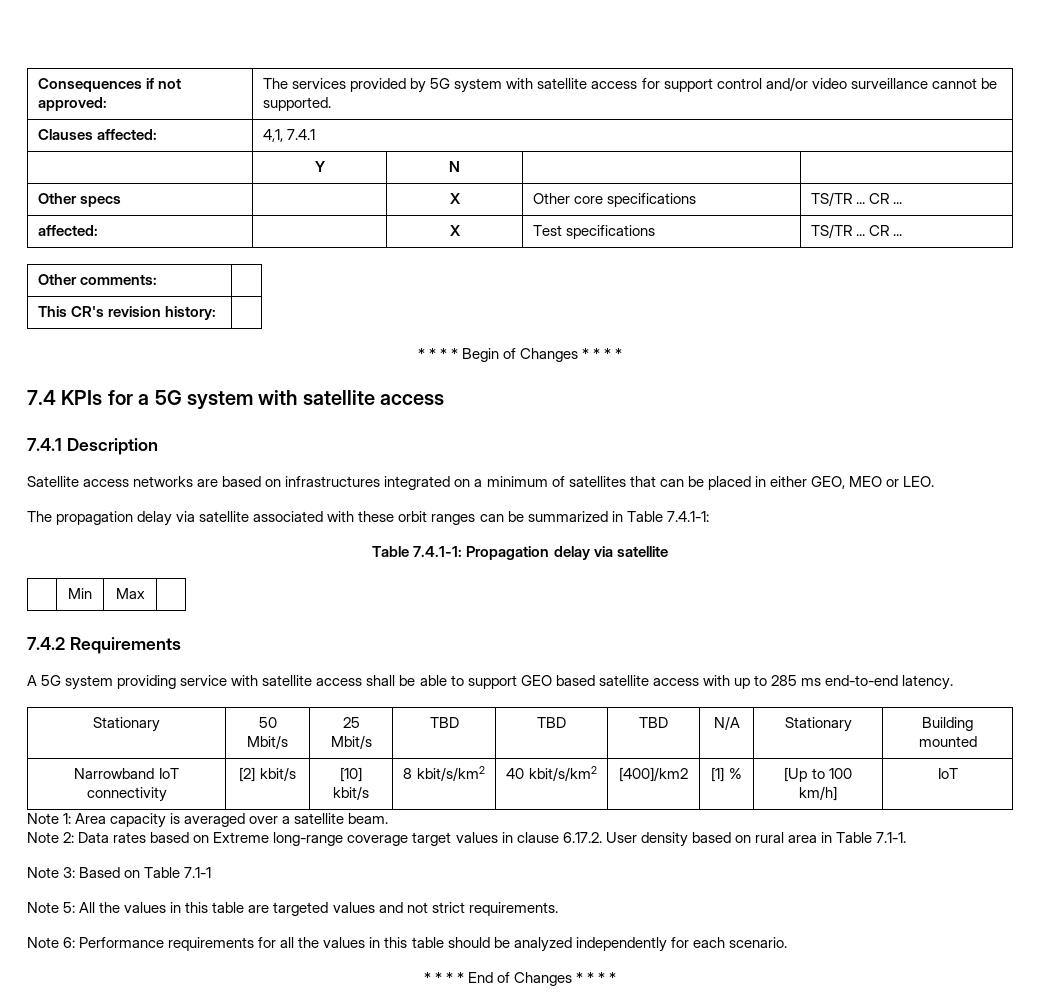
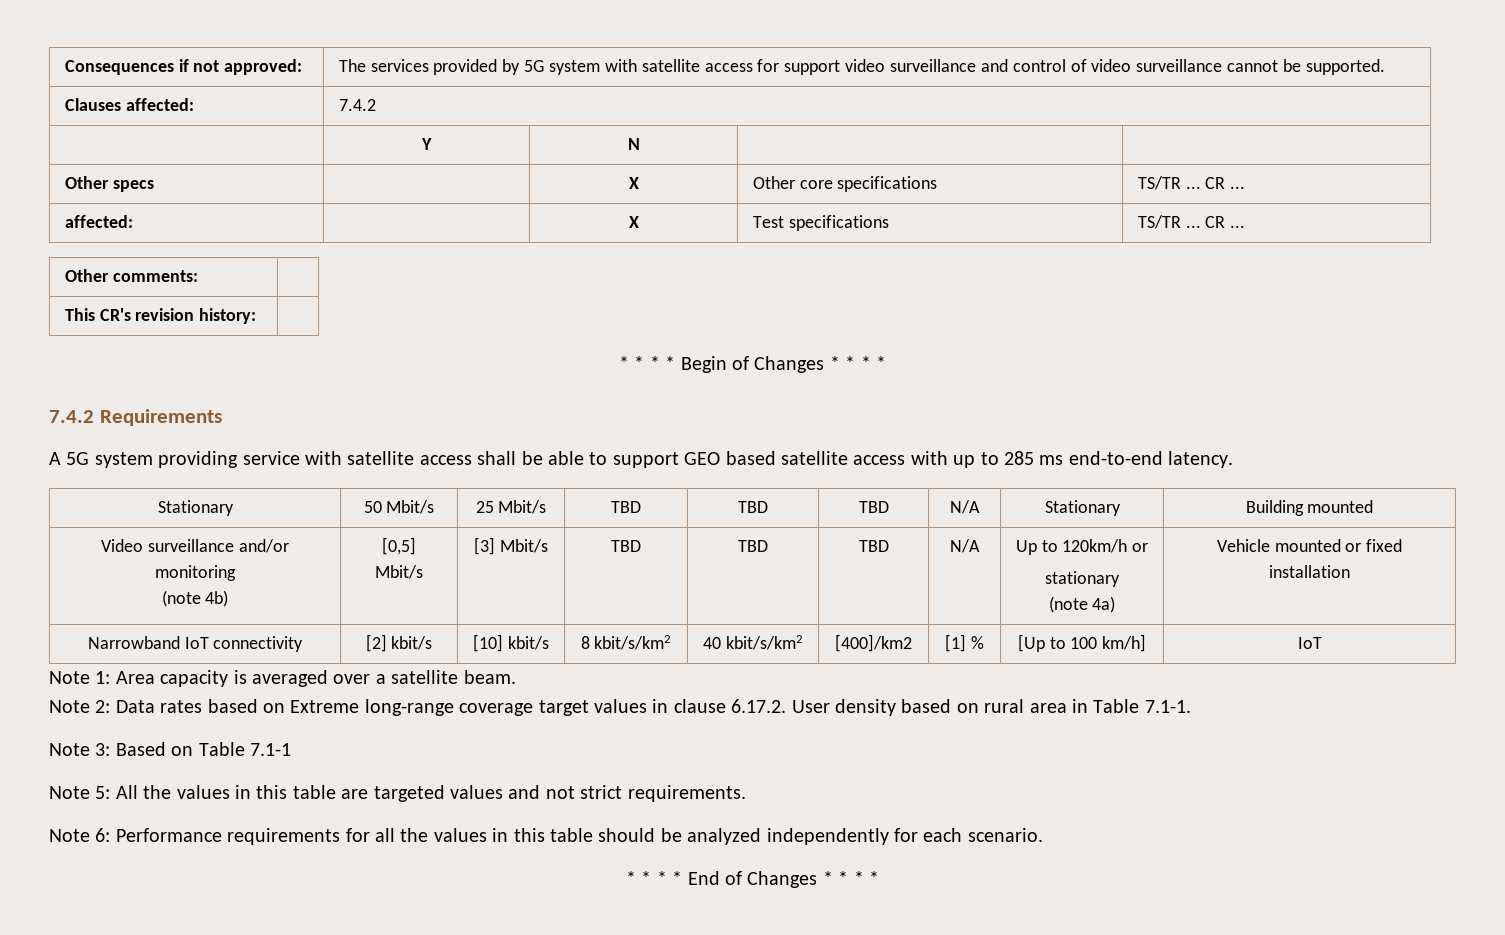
[716,77,808,91] control and/or -> [845,59,1087,72] video surveillance and control of
[263,129,316,142] 4,1, 7.4.1 -> [338,99,376,111] 7.4.2
[27,390,445,410] [27,438,158,455] [27,476,935,490] [27,511,709,526] [372,546,668,560] [68,588,92,599] [115,588,145,599] // 7.4 KPIs for a 5G system with satellite access // 7.4.1 Description // Satellite access networks are based on infrastructures integrated on a minimum of satellites that can be placed in either GEO, MEO or LEO. // The propagation delay via satellite associated with these orbit ranges can be summarized in Table 7.4.1-1: // Table 7.4.1-1: Propagation delay via satellite // | Min | Max | -> (886, 363) none
(977, 741) none -> [101,539,289,553] [155,565,236,581] [161,590,229,607] [382,537,416,555] [375,565,423,579] [474,537,548,555] [611,540,641,552] [738,540,768,552] [858,540,889,552] [950,539,980,553] [1015,539,1149,555] [1045,571,1120,587] [1048,596,1116,613] [1216,539,1403,552] [1269,565,1350,578] // Video surveillance and/or monitoring // (note 4b) | [0,5] Mbit/s | [3] Mbit/s | TBD | TBD | TBD | N/A | Up to 120km/h or // stationary // (note 4a) | Vehicle mounted or fixed installation

